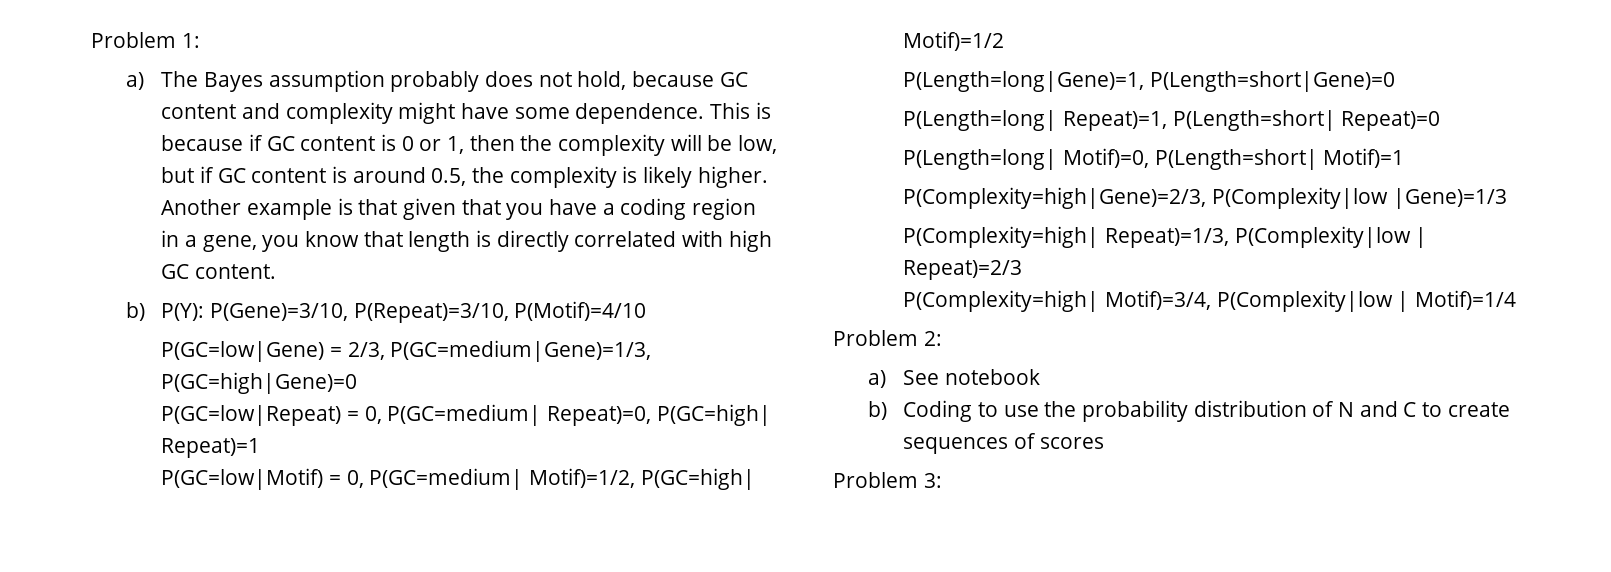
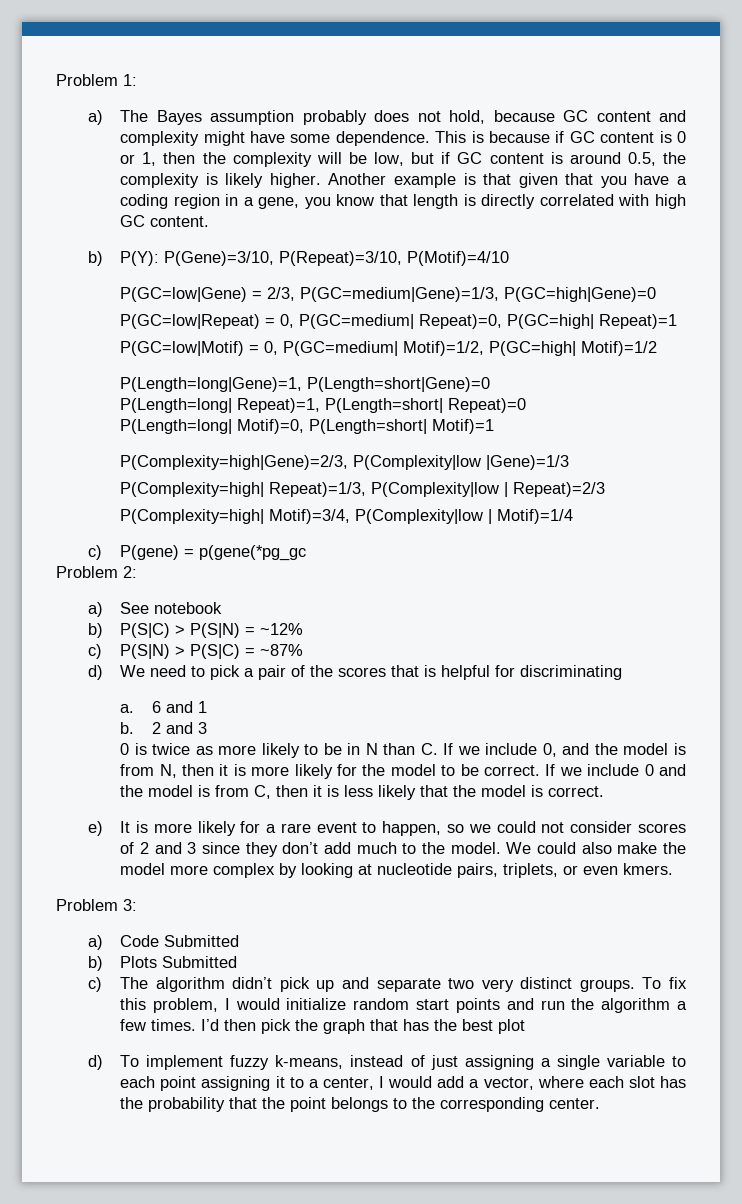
(1517, 300) none -> [88,545,307,561] // c) P(gene) = p(gene(*pg_gc
[903,400,1510,422] [903,433,1104,454] [833,472,942,488] Coding to use the probability distribution of N and C to create sequences of scores // Problem 3: -> [120,623,304,638] [88,644,304,659] [88,665,623,680] [120,701,208,713] [120,722,208,734] [120,743,686,758] [120,764,686,779] [120,785,605,800] [88,821,686,836] [120,842,687,857] [120,863,674,878] [56,899,137,911] [88,935,240,950] [88,956,238,971] [88,977,687,992] [120,998,687,1013] [120,1019,526,1034] [88,1055,686,1070] [120,1076,687,1091] [120,1097,601,1112] P(S|C) > P(S|N) = ~12% // c) P(S|N) > P(S|C) = ~87% // d) We need to pick a pair of the scores that is helpful for discriminating // a. 6 and 1 // b. 2 and 3 // 0 is twice as more likely to be in N than C. If we include 0, and the model is from N, then it is more likely for the model to be correct. If we include 0 and the model is from C, then it is less likely that the model is correct. // e) It is more likely for a rare event to happen, so we could not consider scores of 2 and 3 since they don’t add much to the model. We could also make the model more complex by looking at nucleotide pairs, triplets, or even kmers. // Problem 3: // a) Code Submitted // b) Plots Submitted // c) The algorithm didn’t pick up and separate two very distinct groups. To fix this problem, I would initialize random start points and run the algorithm a few times. I’d then pick the graph that has the best plot // d) To implement fuzzy k-means, instead of just assigning a single variable to each point assigning it to a center, I would add a vector, where each slot has the probability that the point belongs to the corresponding center.

